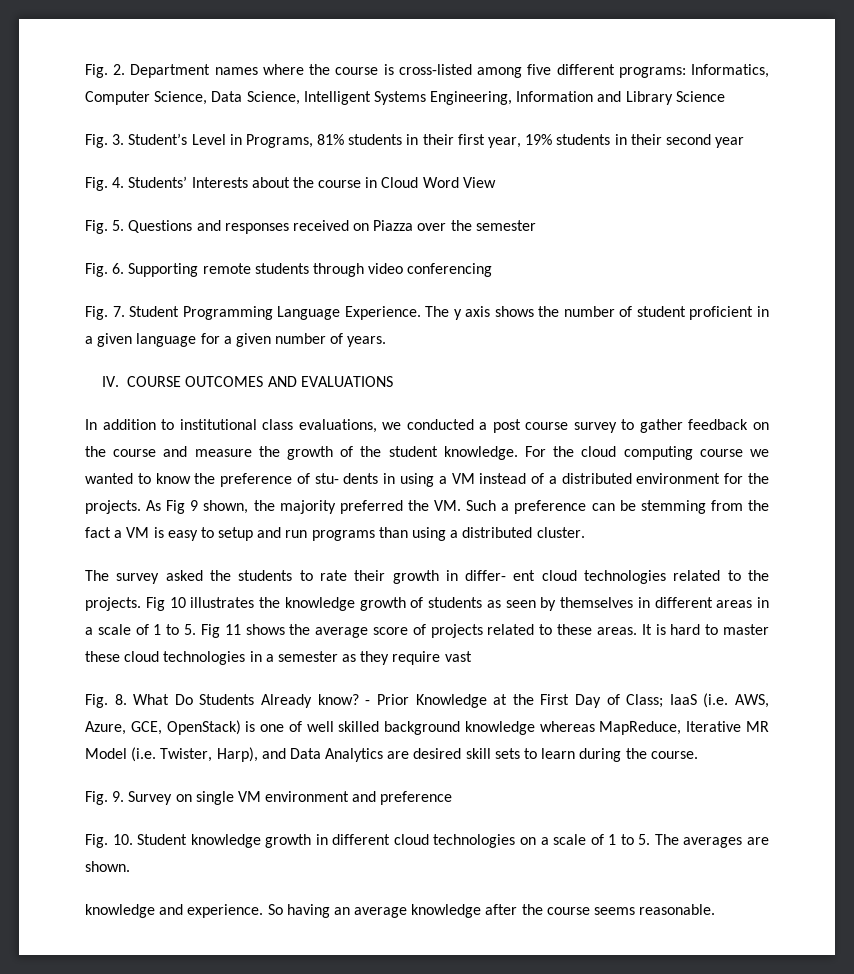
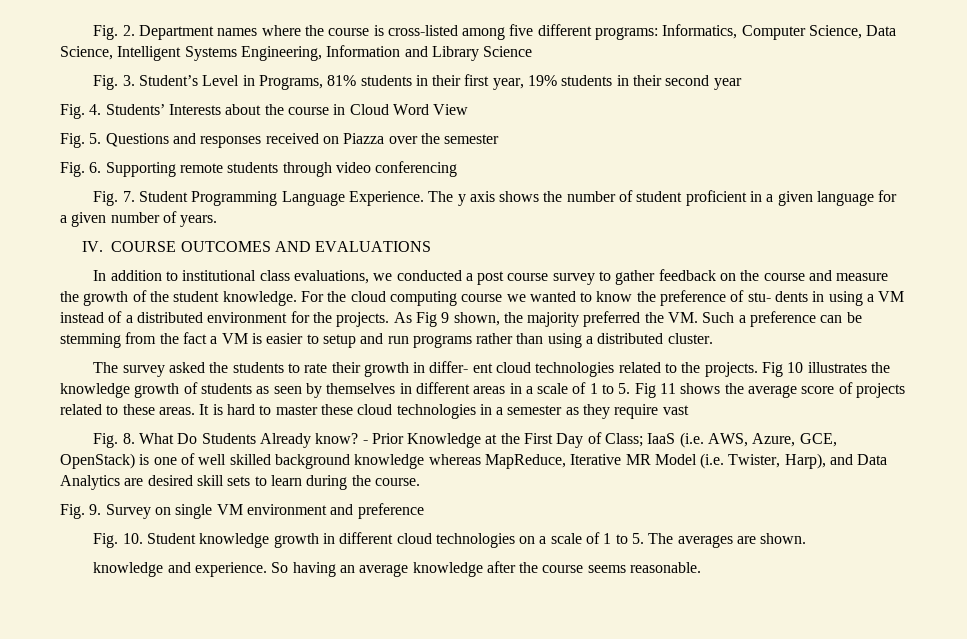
[167,530,198,541] easy -> [266,333,304,344] easier
(375, 535) none -> [476,333,514,344] rather

